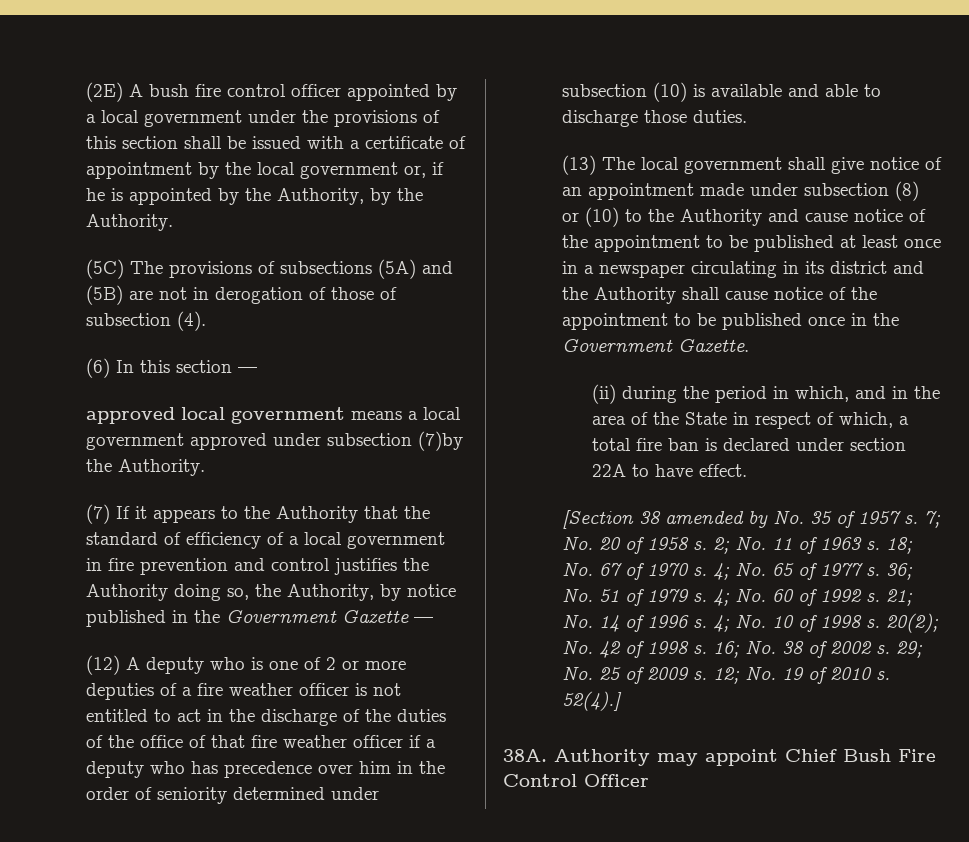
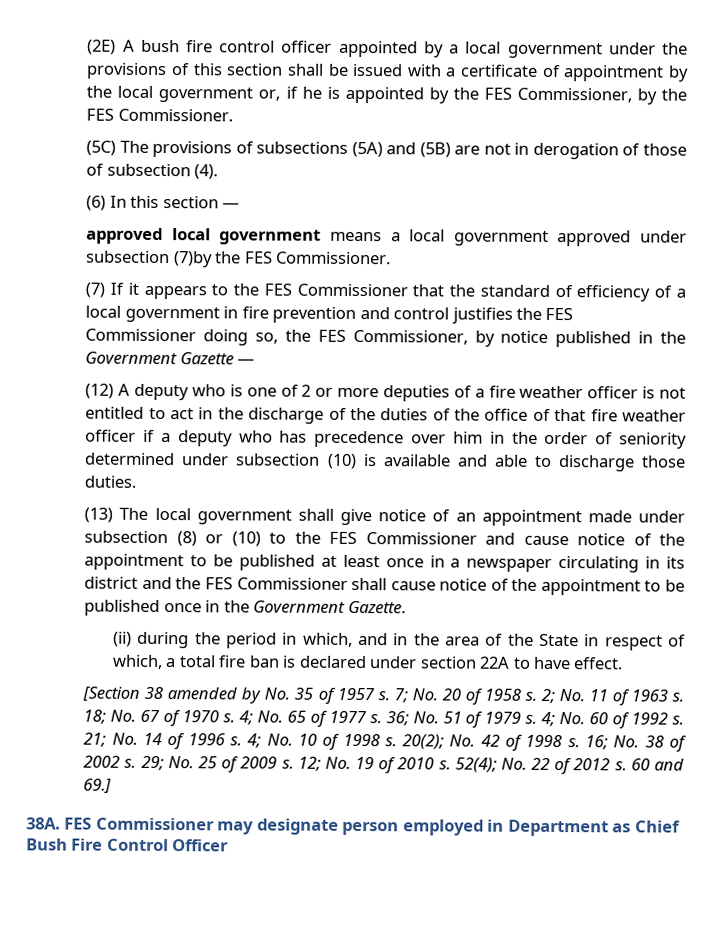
[277,188,424,205] [86,214,174,231] Authority, by the Authority. -> [483,87,687,105] [86,108,233,122] FES Commissioner, by the FES Commissioner.
[118,459,206,476] Authority. -> [244,251,392,265] FES Commissioner.
[276,506,359,523] Authority -> [263,283,408,297] FES Commissioner
[86,584,169,601] Authority -> [545,307,574,321] [85,328,197,342] FES Commissioner
[287,584,375,601] Authority, -> [317,329,468,345] FES Commissioner,
[680,209,763,226] Authority -> [329,531,477,545] FES Commissioner
[594,287,677,304] Authority -> [204,577,348,590] FES Commissioner
[562,691,623,711] [503,749,778,766] 52(4).] // 38A. Authority may appoint -> [454,757,685,775] [83,778,113,794] [26,817,632,837] 52(4); No. 22 of 2012 s. 60 and 69.] // 38A. FES Commissioner may designate person employed in Department as

